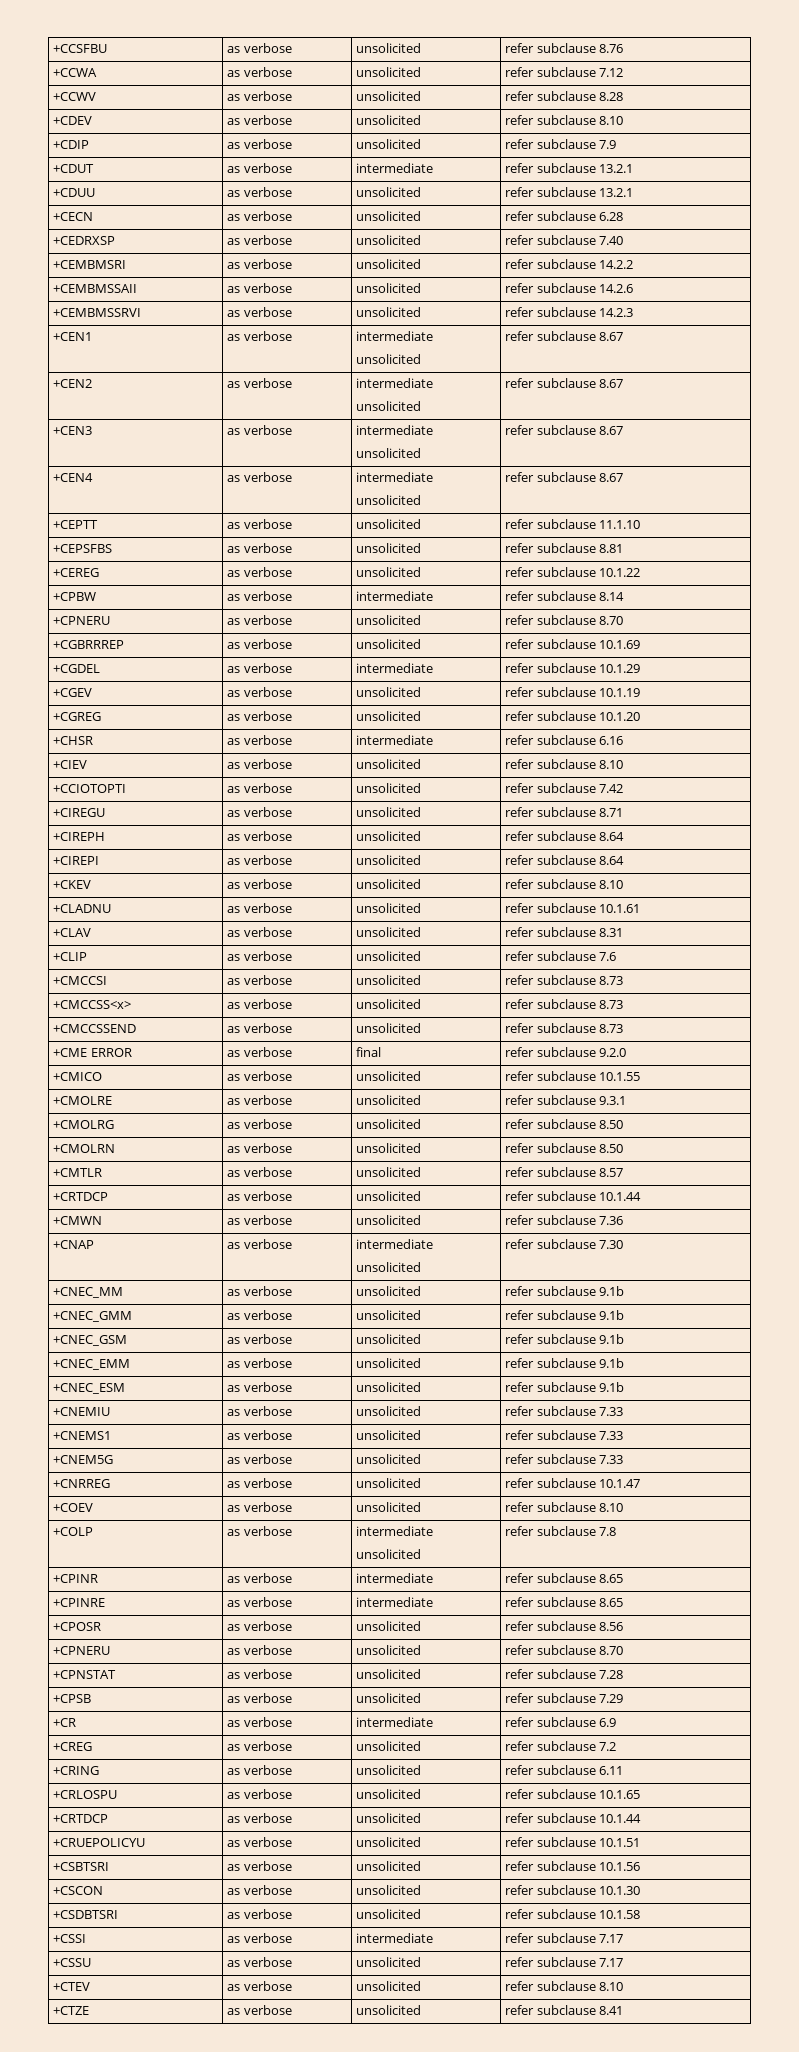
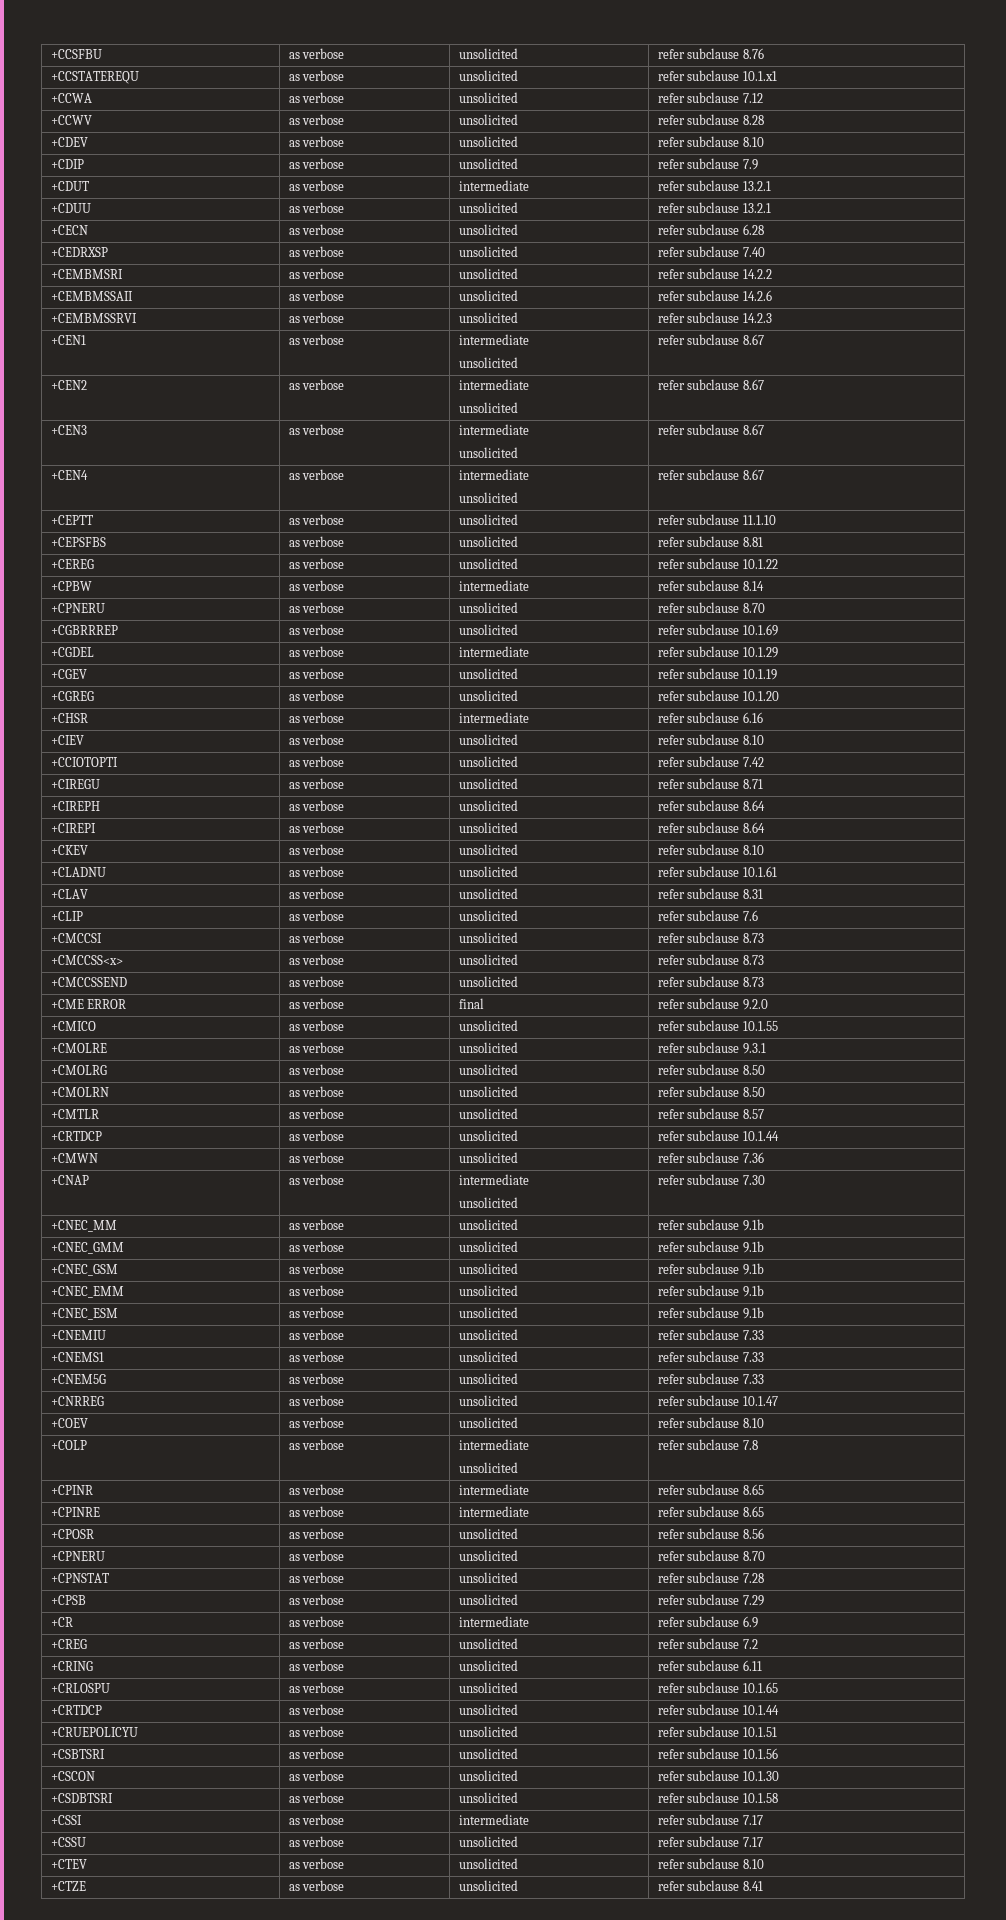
(624, 48) none -> [50,71,139,84] [288,70,345,81] [458,70,518,81] [657,70,777,81] // +CCSTATEREQU | as verbose | unsolicited | refer subclause 10.1.x1

